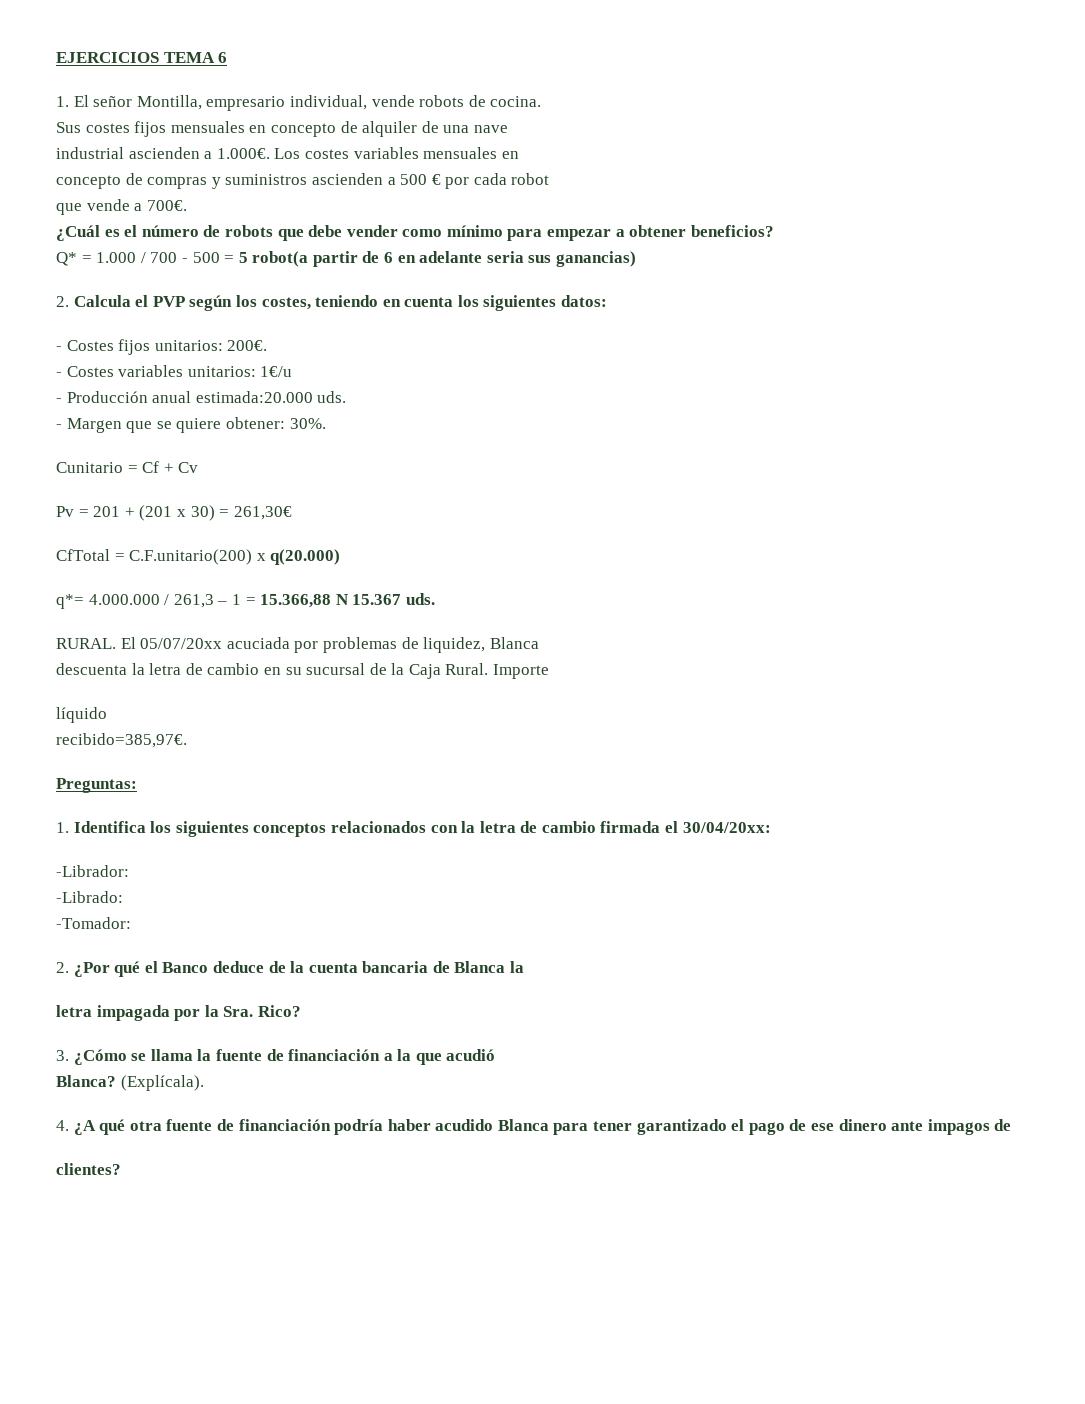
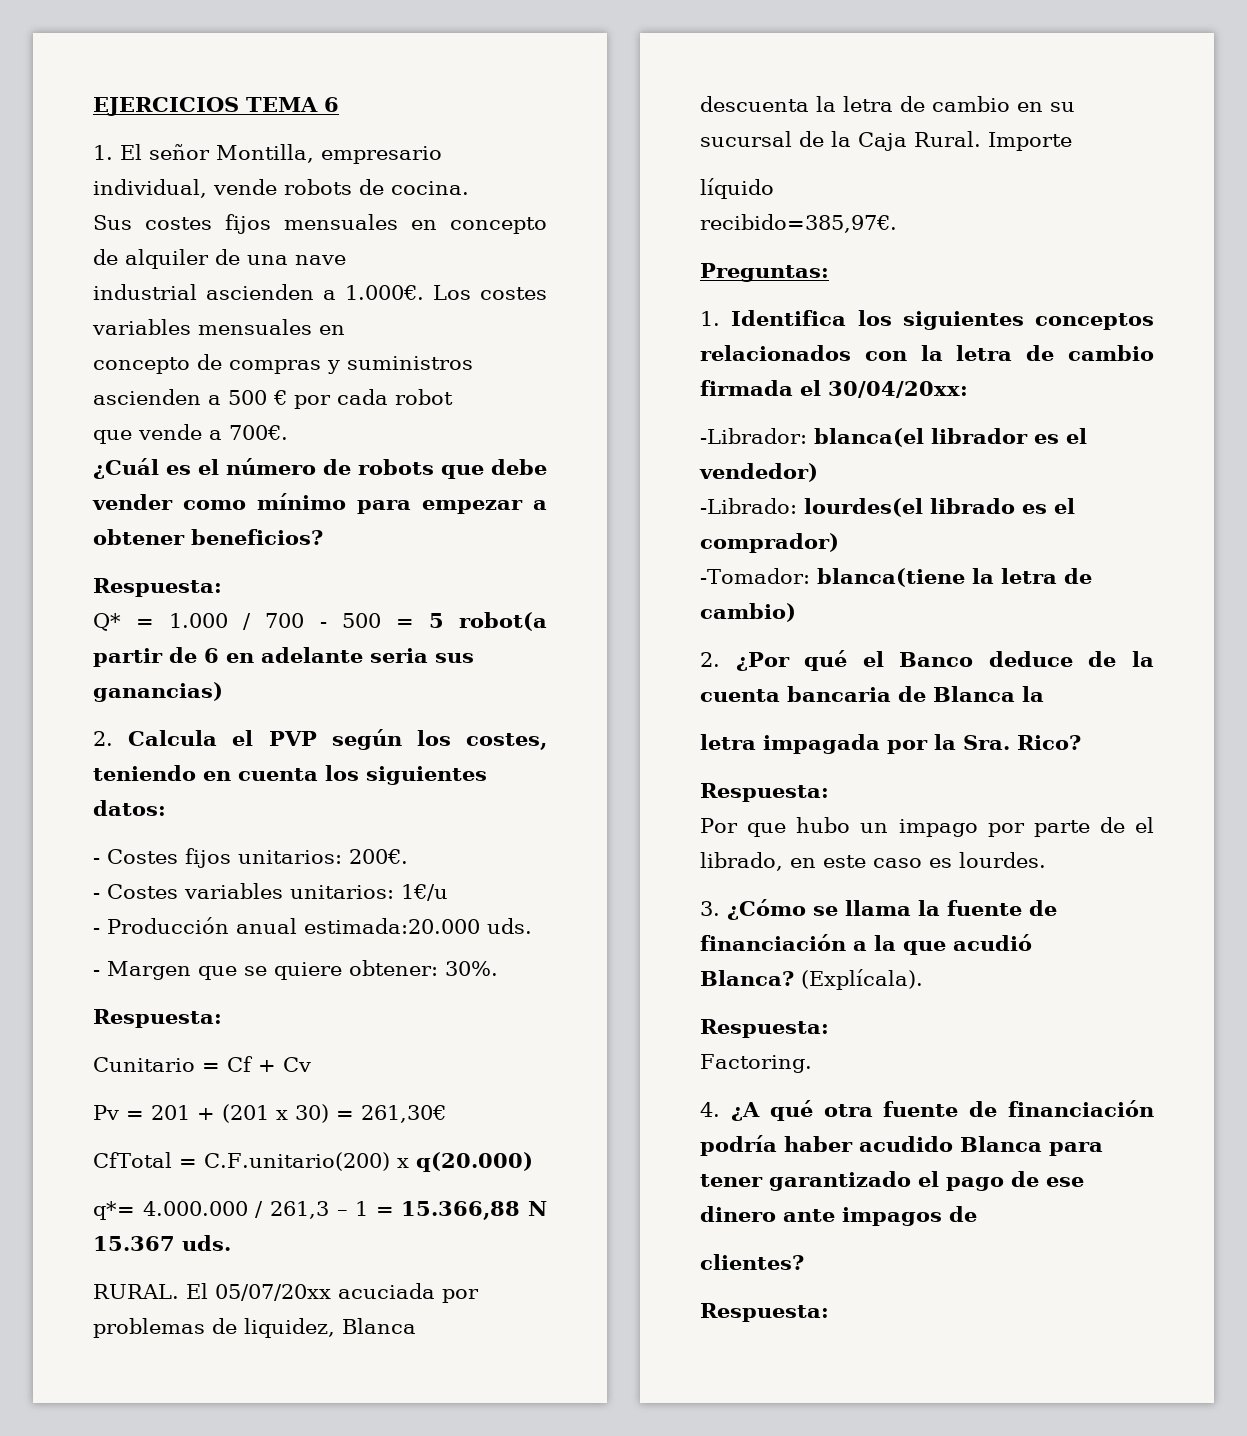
(774, 231) none -> [93,578,222,597] // Respuesta:
(326, 423) none -> [93,1009,222,1028] // Respuesta:
[56,891,123,903] [56,917,131,929] // -Librado: // -Tomador: -> [814,428,1087,447] [699,463,818,482] [700,498,1075,517] [700,533,839,553] [700,568,1092,587] [700,603,796,622] blanca(el librador es el vendedor) // -Librado: lourdes(el librado es el comprador) // -Tomador: blanca(tiene la letra de cambio)
(301, 1011) none -> [700,783,829,802] [700,817,1154,837] [700,852,1046,871] // Respuesta: // Por que hubo un impago por parte de el librado, en este caso es lourdes.
(204, 1083) none -> [700,1019,829,1038] [700,1054,812,1073] // Respuesta: // Factoring.
(121, 1169) none -> [700,1303,829,1322] // Respuesta:

